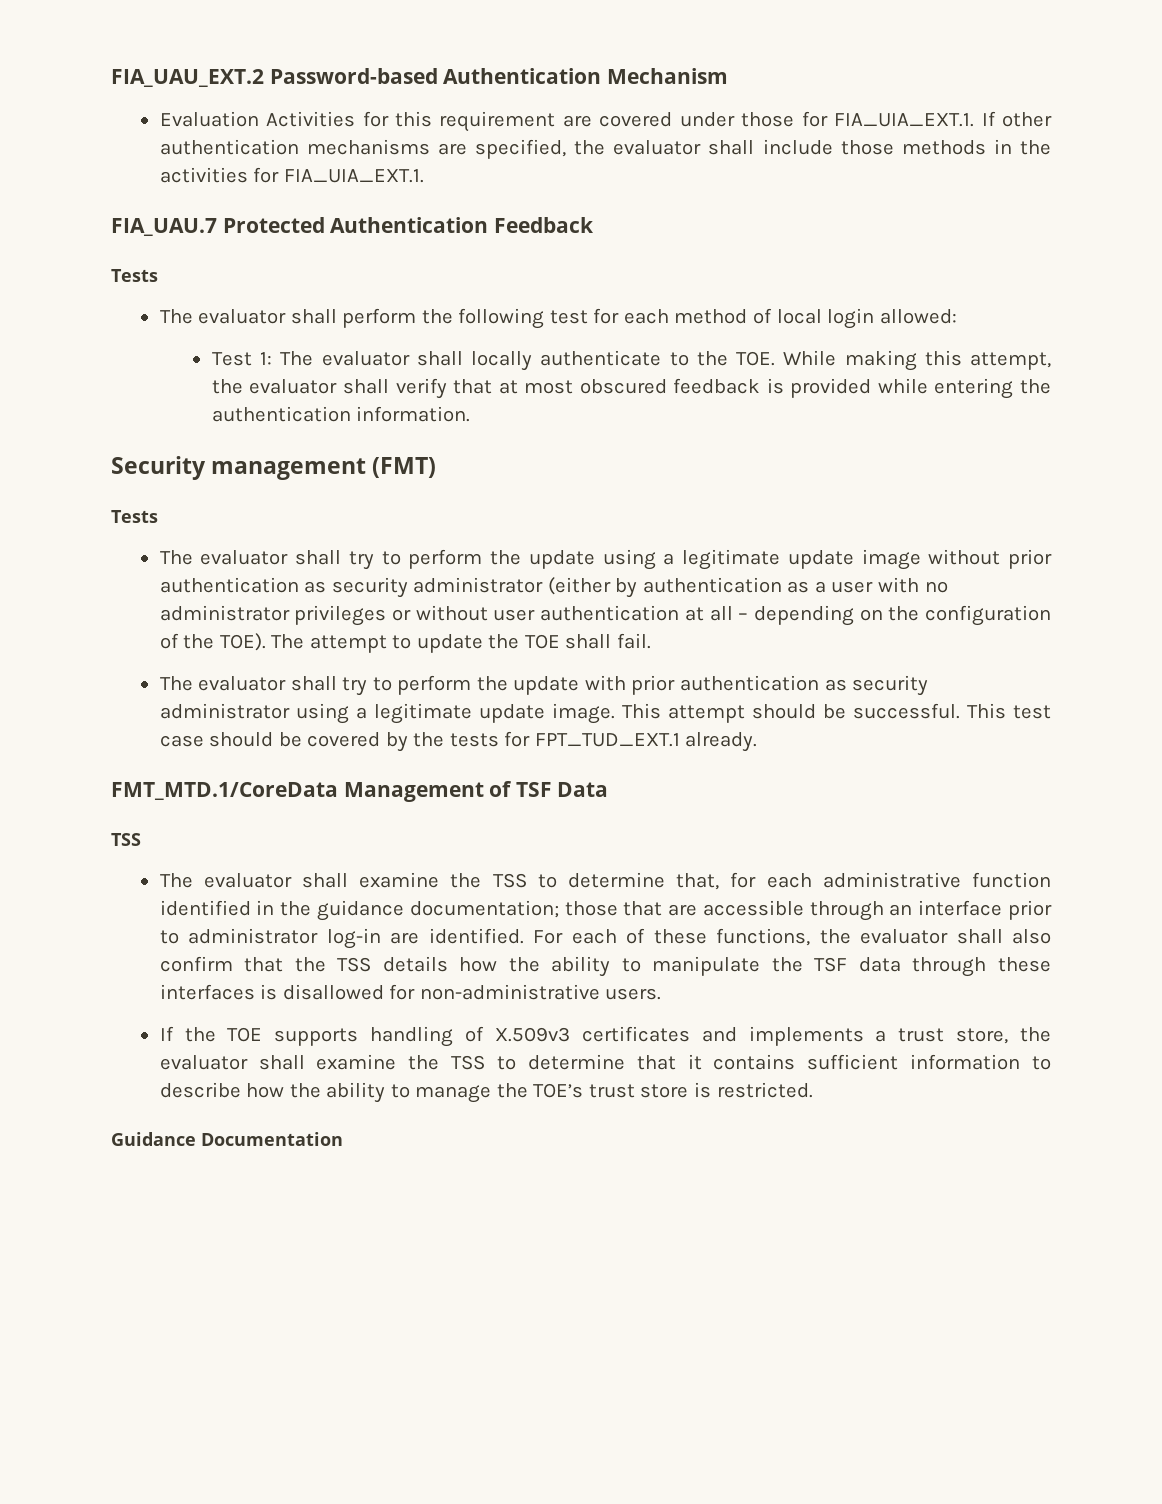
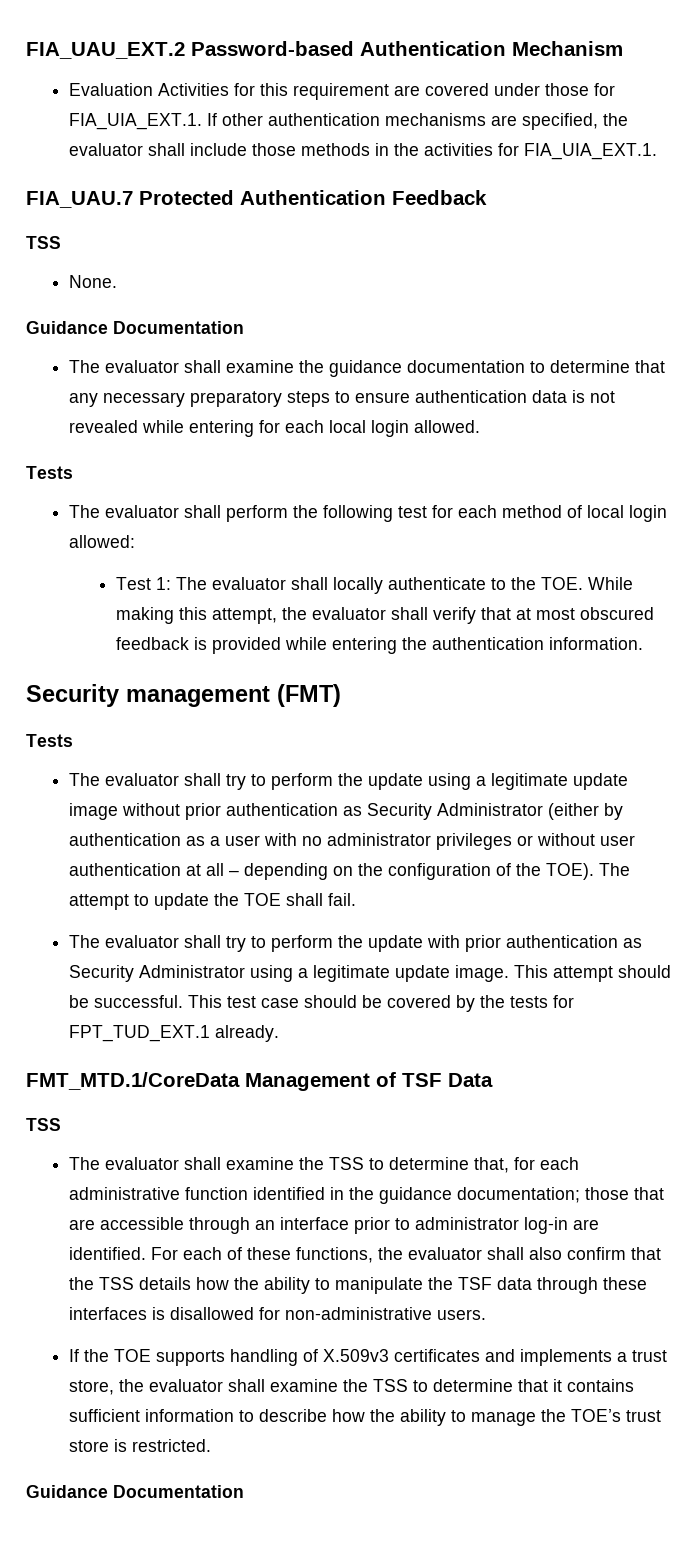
(594, 225) none -> [26,236,61,249] [68,275,117,288] [26,321,244,334] [68,360,665,377] [68,390,615,407] [68,420,480,437] // TSS // None. // Guidance Documentation // The evaluator shall examine the guidance documentation to determine that any necessary preparatory steps to ensure authentication data is not revealed while entering for each local login allowed.
[331,577,544,598] security administrator -> [366,803,543,820] Security Administrator
[852,675,929,696] [159,703,290,719] security administrator -> [68,965,245,982] Security Administrator

